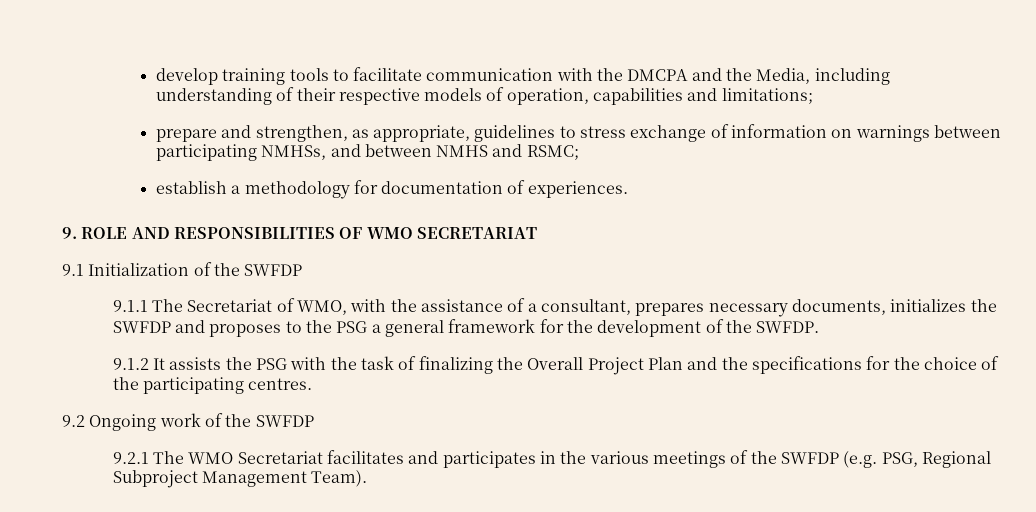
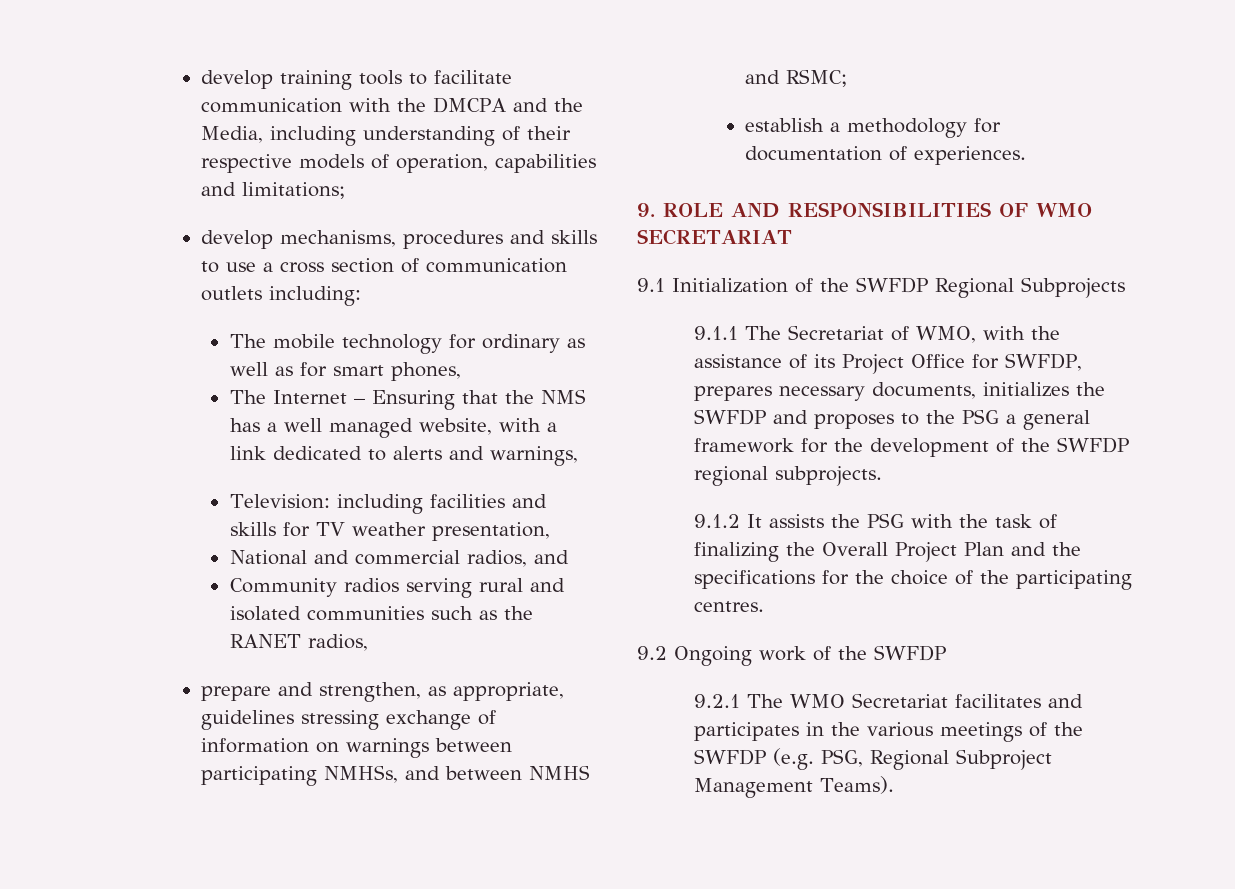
(813, 96) none -> [201,230,598,249] [201,258,568,273] [201,286,362,306] [229,334,585,354] [229,362,461,381] [229,389,586,410] [229,418,557,438] [229,446,578,466] [229,494,547,514] [229,522,550,541] [229,550,569,567] [229,578,565,598] [229,606,533,621] [229,634,368,651] // develop mechanisms, procedures and skills to use a cross section of communication outlets including: // The mobile technology for ordinary as well as for smart phones, // The Internet – Ensuring that the NMS has a well managed website, with a link dedicated to alerts and warnings, // Television: including facilities and skills for TV weather presentation, // National and commercial radios, and // Community radios serving rural and isolated communities such as the RANET radios,
[559,126,627,138] to stress -> [301,710,380,730] stressing
(303, 270) none -> [935,277,1125,298] Regional Subprojects
[527,299,632,315] a consultant, -> [814,353,1083,374] its Project Office for SWFDP,
[756,321,820,333] SWFDP. -> [1057,437,1130,453] [694,466,883,486] SWFDP regional subprojects.
[311,470,368,487] Team). -> [820,776,895,794] Teams).

